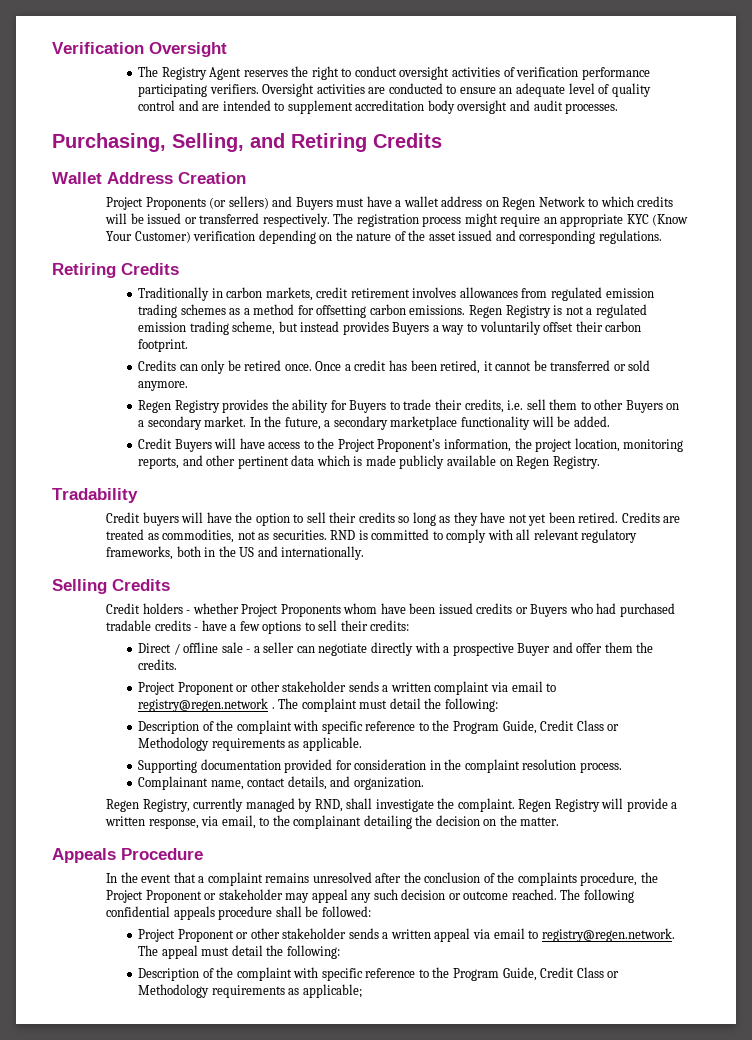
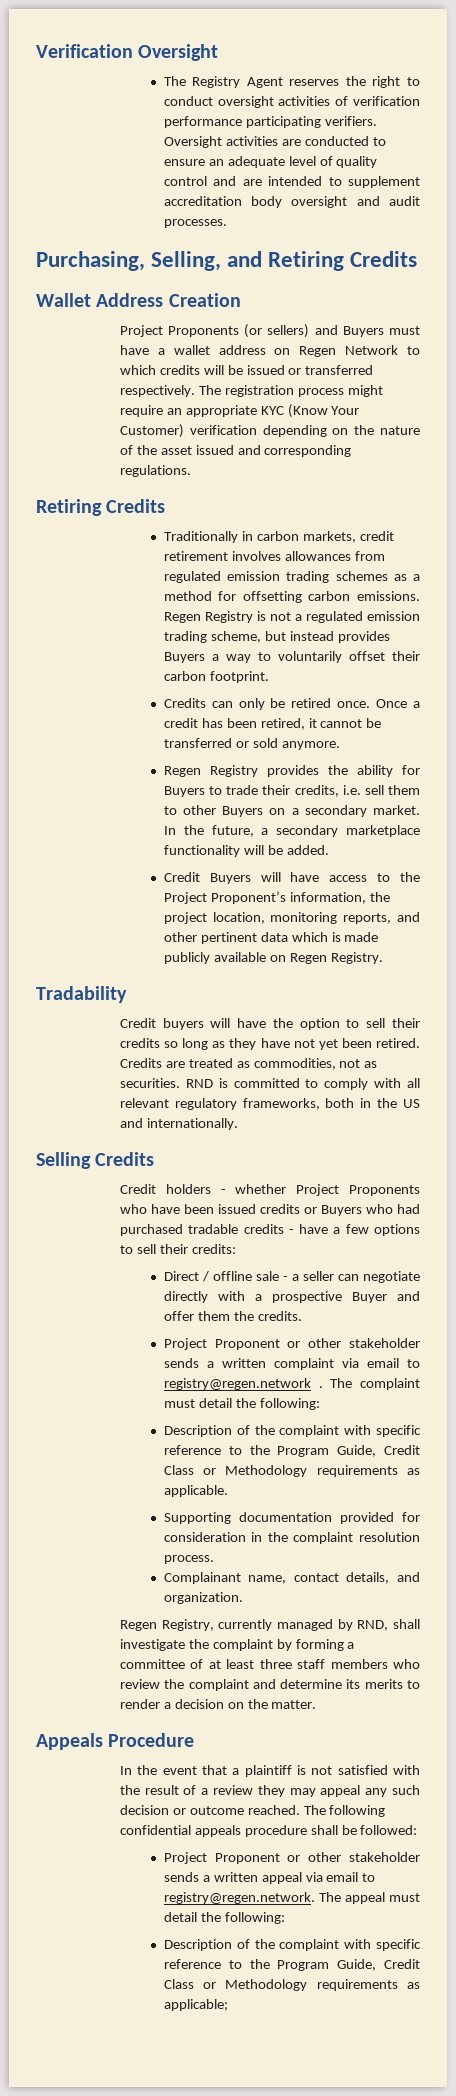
[343,603,378,614] whom -> [119,1204,147,1214] who
[457,798,678,812] [105,815,433,829] complaint. Regen Registry will provide a written response, via email, to the complainant detailing the -> [212,1639,355,1651] [119,1659,421,1669] [119,1679,420,1691] [119,1699,171,1709] complaint by forming a committee of at least three staff members who review the complaint and determine its merits to render a
[207,872,658,886] [106,889,283,903] complaint remains unresolved after the conclusion of the complaints procedure, the Project Proponent or stakeholder -> [244,1765,421,1777] [119,1785,285,1797] plaintiff is not satisfied with the result of a review they

